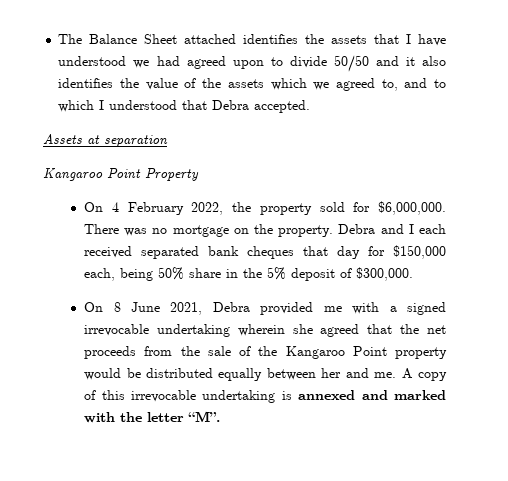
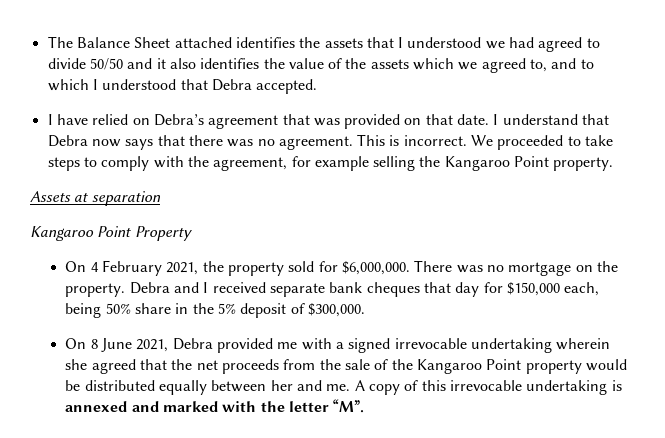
[418,34,447,46] have -> (404, 42) none
[232,60,264,69] upon -> (583, 44) none
(311, 106) none -> [47,114,610,129] [47,134,614,150] [47,156,614,171] // I have relied on Debra’s agreement that was provided on that date. I understand that Debra now says that there was no agreement. This is incorrect. We proceeded to take steps to comply with the agreement, for example selling the Kangaroo Point property.
[191,202,224,215] 2022, -> [166,262,199,275] 2021,
[419,224,447,234] [84,246,200,259] each received separated -> [212,282,325,297] received separate

